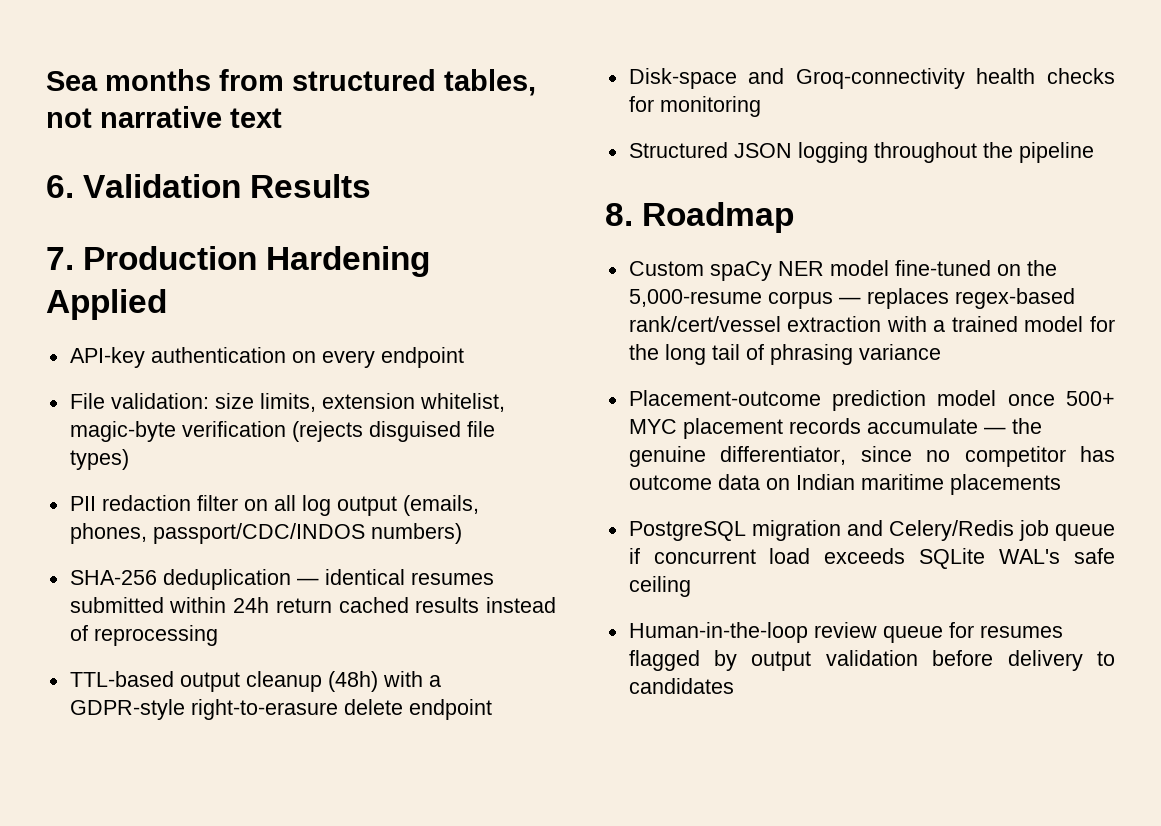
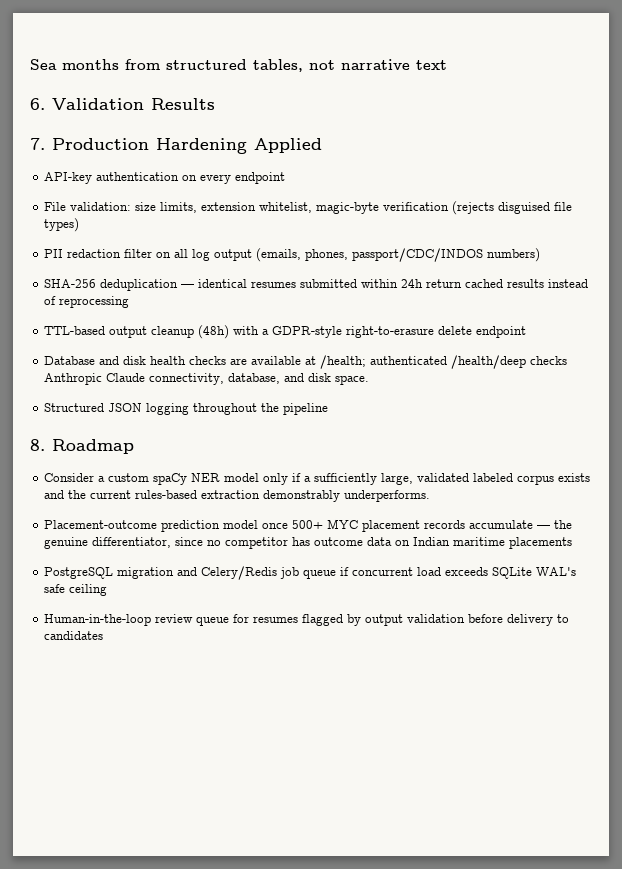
[628,68,1115,89] [628,96,761,117] Disk-space and Groq-connectivity health checks for monitoring -> [44,355,568,369] [44,373,370,385] Database and disk health checks are available at /health; authenticated /health/deep checks Anthropic Claude connectivity, database, and disk space.
[628,260,1057,281] [628,288,1075,309] [628,316,1115,332] [628,344,941,365] Custom spaCy NER model fine-tuned on the 5,000-resume corpus — replaces regex-based rank/cert/vessel extraction with a trained model for the long tail of phrasing variance -> [44,473,591,485] [44,490,431,502] Consider a custom spaCy NER model only if a sufficiently large, validated labeled corpus exists and the current rules-based extraction demonstrably underperforms.

